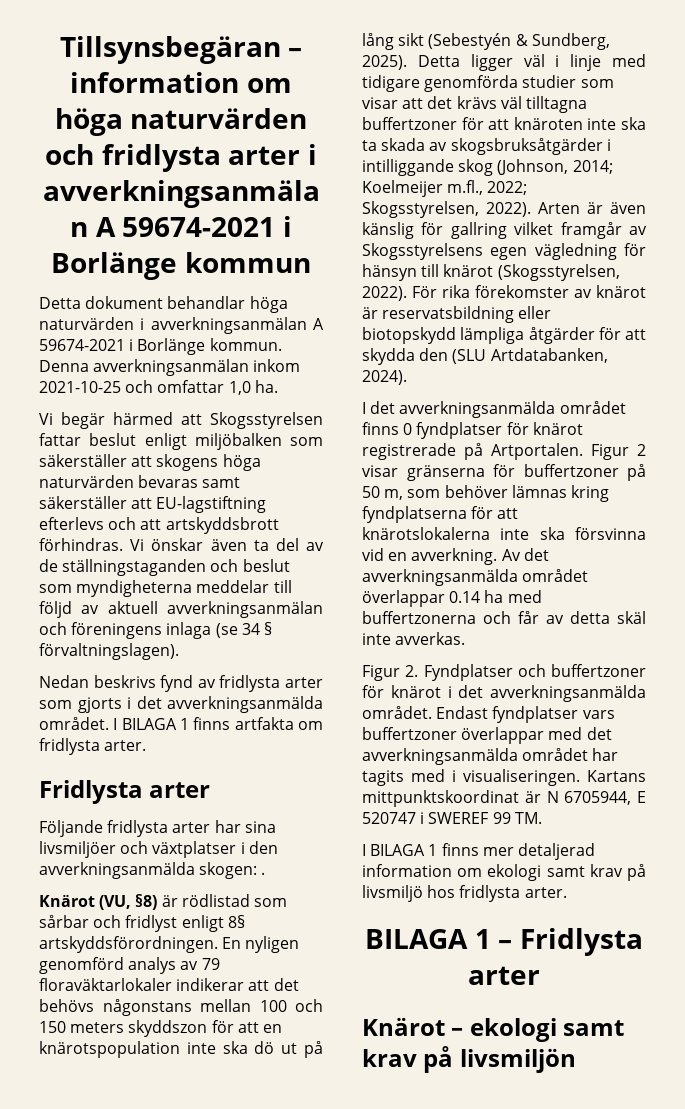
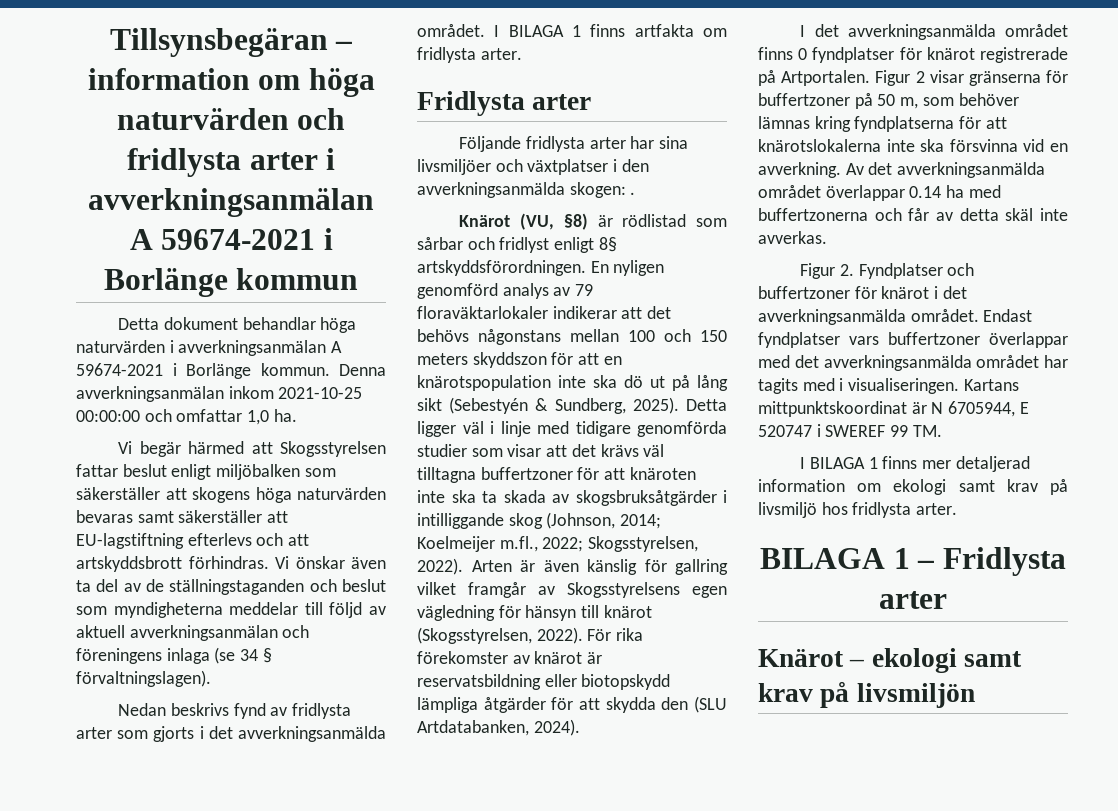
(121, 387) none -> [76,410,140,422] 00:00:00

